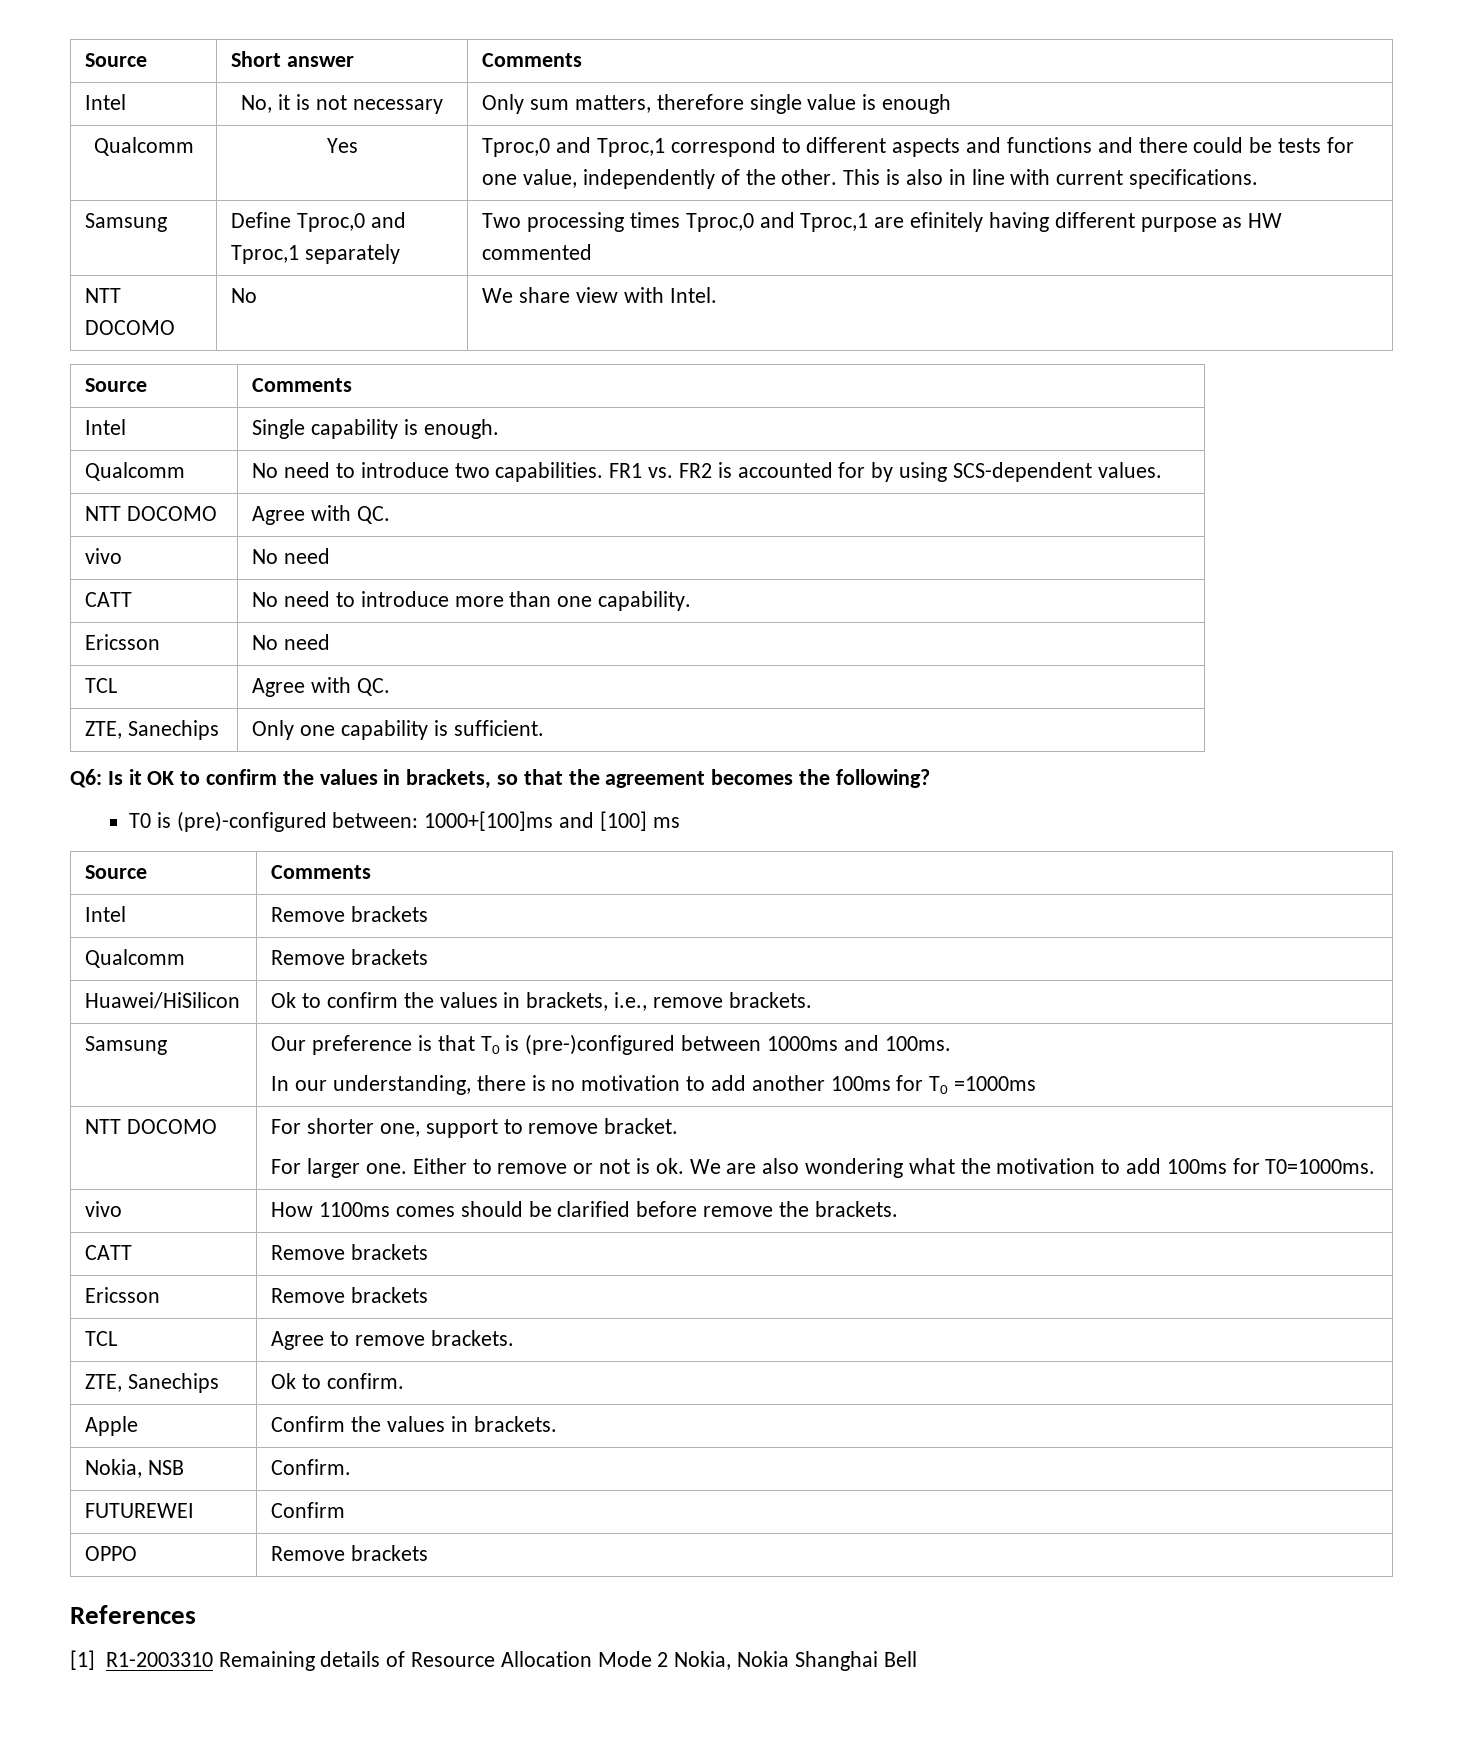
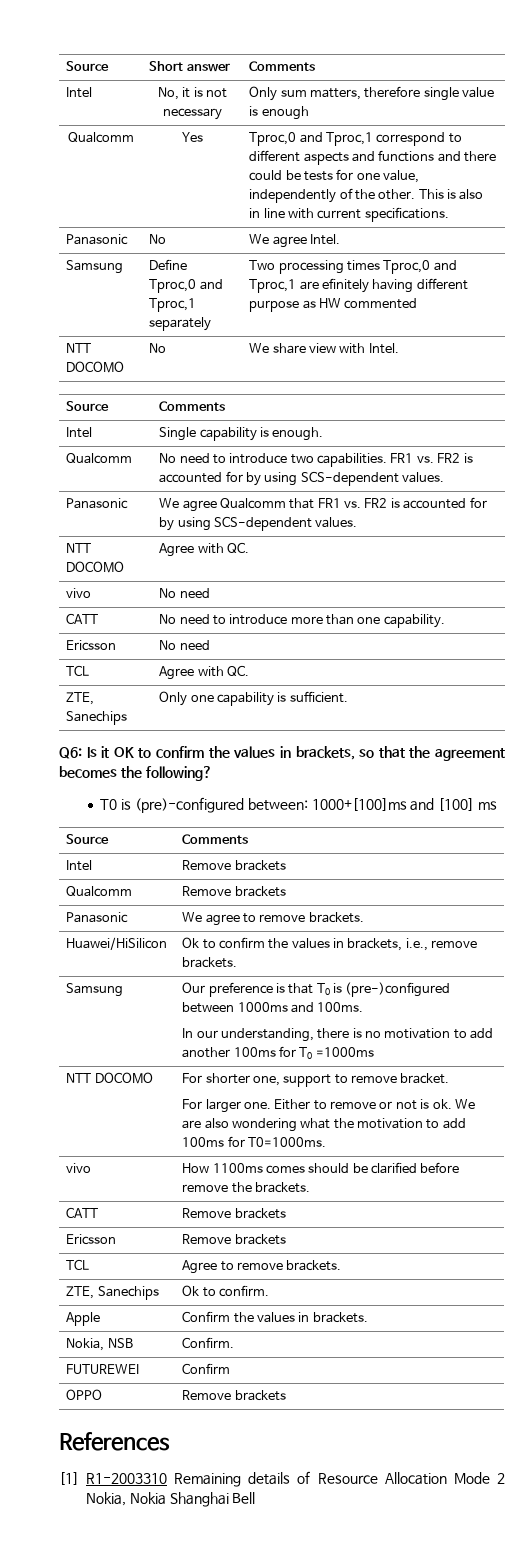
(1258, 179) none -> [66,234,129,245] [149,234,167,244] [249,234,340,248] // Panasonic | No | We agree Intel.
(1162, 470) none -> [66,498,129,509] [159,497,487,512] [159,516,358,531] // Panasonic | We agree Qualcomm that FR1 vs. FR2 is accounted for by using SCS-dependent values.
(429, 957) none -> [66,912,129,923] [182,912,364,926] // Panasonic | We agree to remove brackets.

